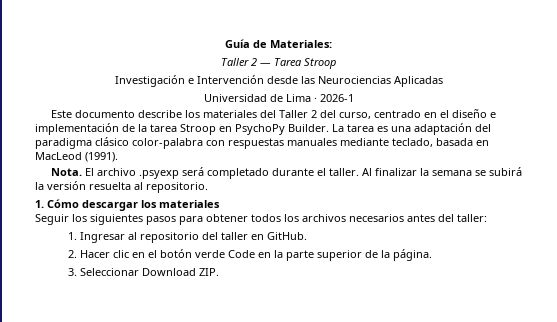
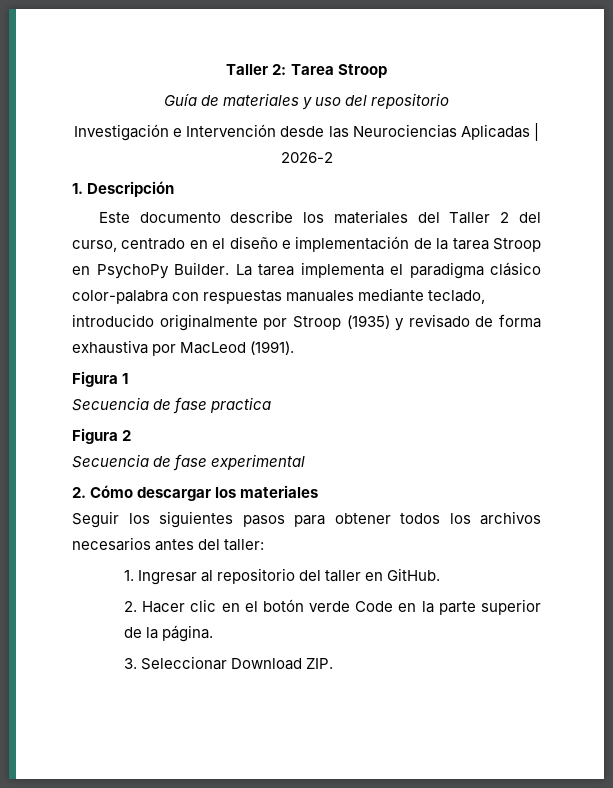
[225,39,332,48] [221,58,336,69] Guía de Materiales: // Taller 2 — Tarea Stroop -> [226,64,387,78] [163,93,450,110] Taller 2: Tarea Stroop // Guía de materiales y uso del repositorio
[203,94,354,102] // Universidad de Lima · 2026-1 -> [533,123,539,141] [280,152,333,163] [72,181,175,197] | 2026-2 // 1. Descripción
[377,123,491,135] es una adaptación del -> [300,262,403,278] implementa el
[436,138,489,146] [35,152,118,162] [50,167,522,179] [35,181,208,193] [35,200,44,208] basada en MacLeod (1991). // Nota. El archivo .psyexp será completado durante el taller. Al finalizar la semana se subirá la versión resuelta al repositorio. // 1. -> [72,314,541,331] [72,340,295,356] [72,371,129,387] [72,397,272,414] [72,428,132,444] [72,454,306,471] [72,487,86,498] introducido originalmente por Stroop (1935) y revisado de forma exhaustiva por MacLeod (1991). // Figura 1 // Secuencia de fase practica // Figura 2 // Secuencia de fase experimental // 2.

